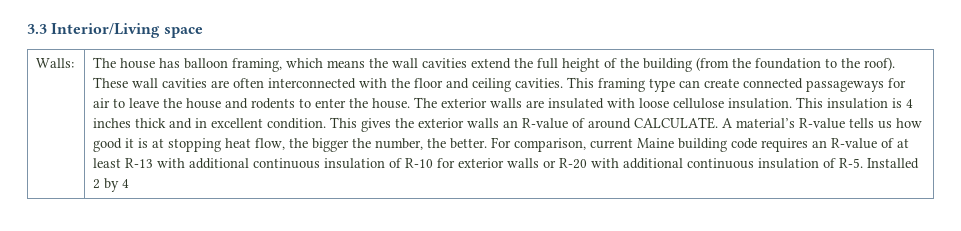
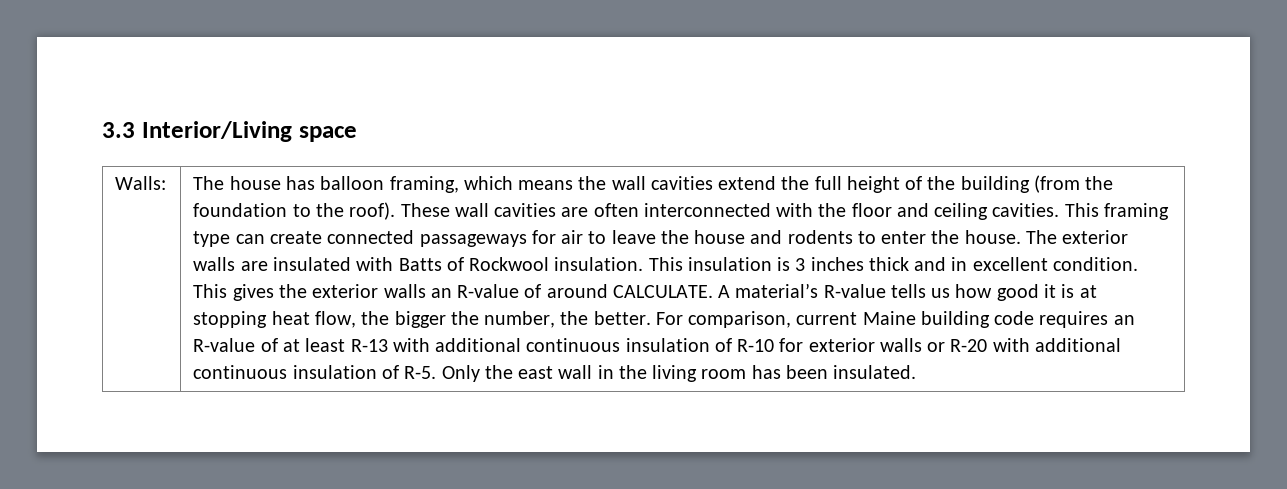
[639,98,725,109] loose cellulose -> [398,257,550,271] Batts of Rockwool
[906,99,914,108] 4 -> [795,258,806,271] 3
[867,158,920,169] [93,178,130,192] Installed 2 by 4 -> [441,365,917,382] Only the east wall in the living room has been insulated.

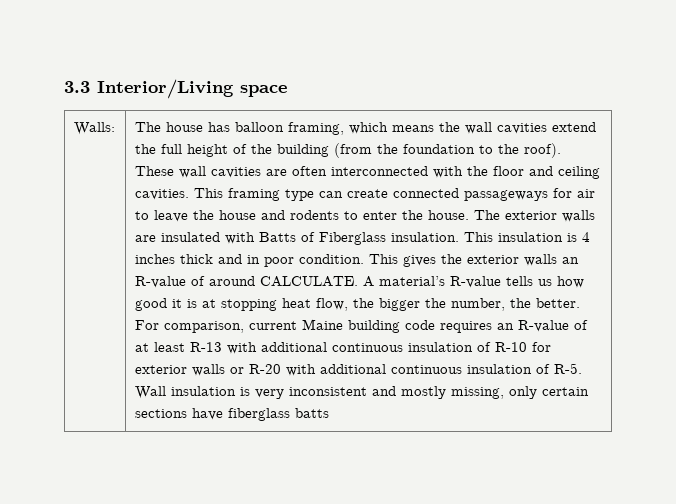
[469,257,550,271] Rockwool -> [318,232,386,245] Fiberglass
[795,258,806,271] 3 -> [581,232,590,242] 4
[972,257,1048,271] excellent -> [263,257,294,267] poor
[441,365,917,382] Only the east wall in the living room has been insulated. -> [134,386,589,399] [134,408,329,421] Wall insulation is very inconsistent and mostly missing, only certain sections have fiberglass batts

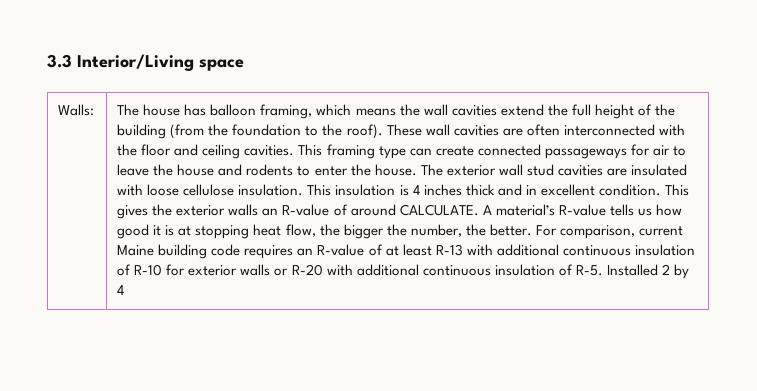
[561,210,595,222] [134,232,386,245] walls are insulated with Batts of Fiberglass -> [498,164,687,176] [117,184,235,196] wall stud cavities are insulated with loose cellulose
[263,257,294,267] poor -> [540,184,595,196] excellent
[134,386,589,399] [134,408,329,421] Wall insulation is very inconsistent and mostly missing, only certain sections have fiberglass batts -> [606,264,689,279] [117,285,125,295] Installed 2 by 4

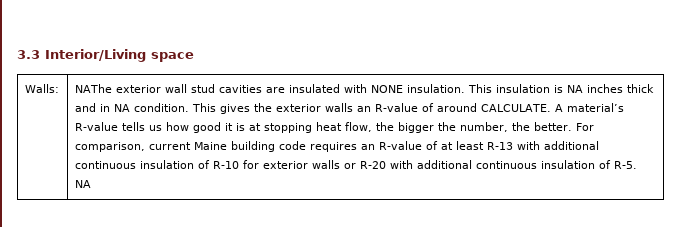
[117,104,675,119] [117,124,685,139] [117,144,686,159] [117,164,443,176] The house has balloon framing, which means the wall cavities extend the full height of the building (from the foundation to the roof). These wall cavities are often interconnected with the floor and ceiling cavities. This framing type can create connected passageways for air to leave the house and rodents to enter the house. The -> [74,84,112,93] NAThe
[117,184,235,196] with loose cellulose -> [343,84,403,93] with NONE
[412,185,420,195] 4 -> [566,85,583,93] NA
[540,184,595,196] excellent -> [113,104,130,112] NA
[606,264,689,279] [117,285,125,295] Installed 2 by 4 -> [74,180,91,188] NA

